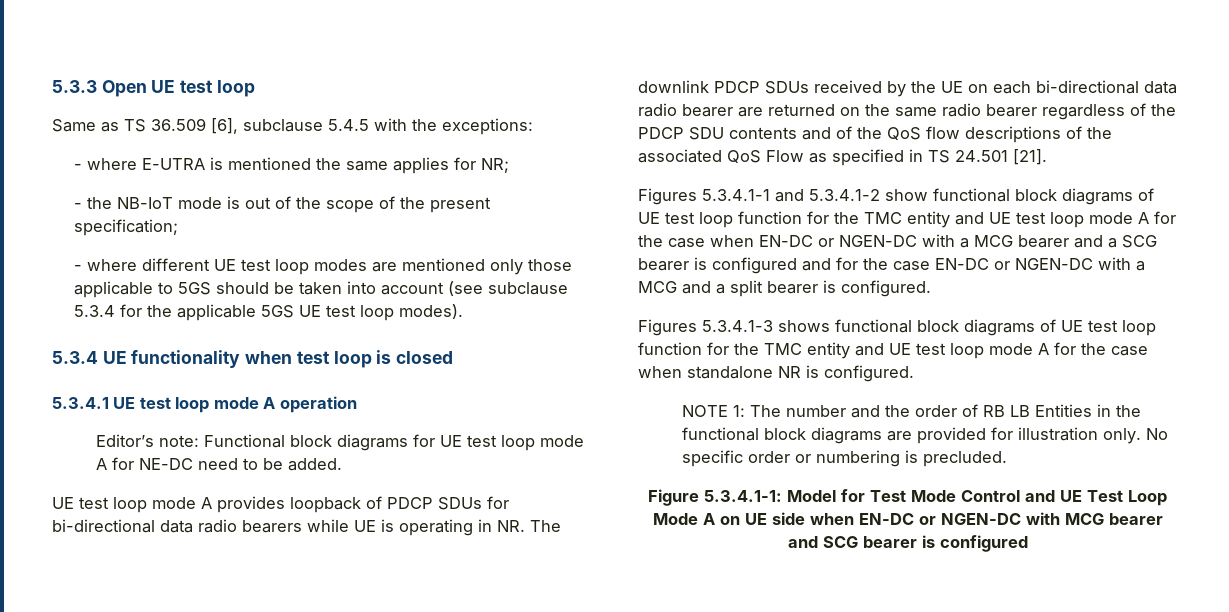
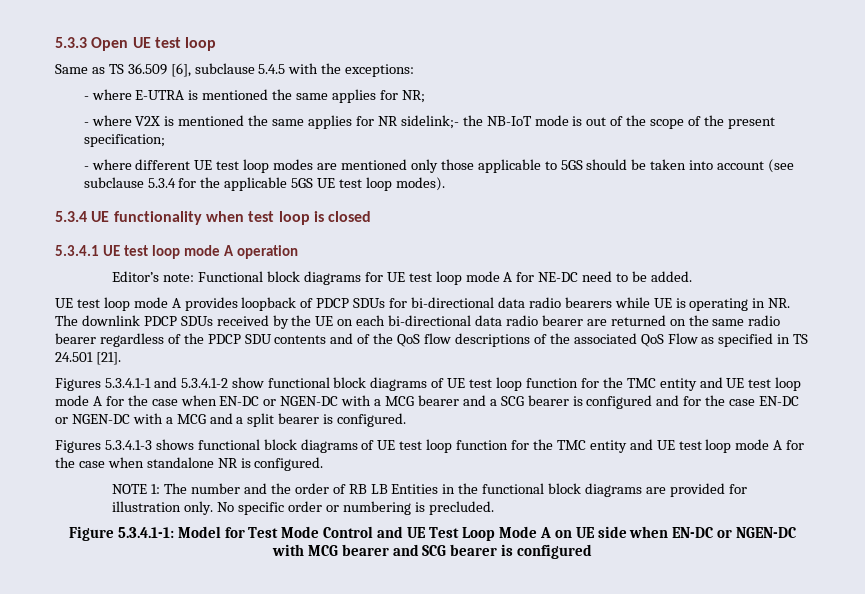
(83, 206) none -> [91,115,459,129] where V2X is mentioned the same applies for NR sidelink;-

